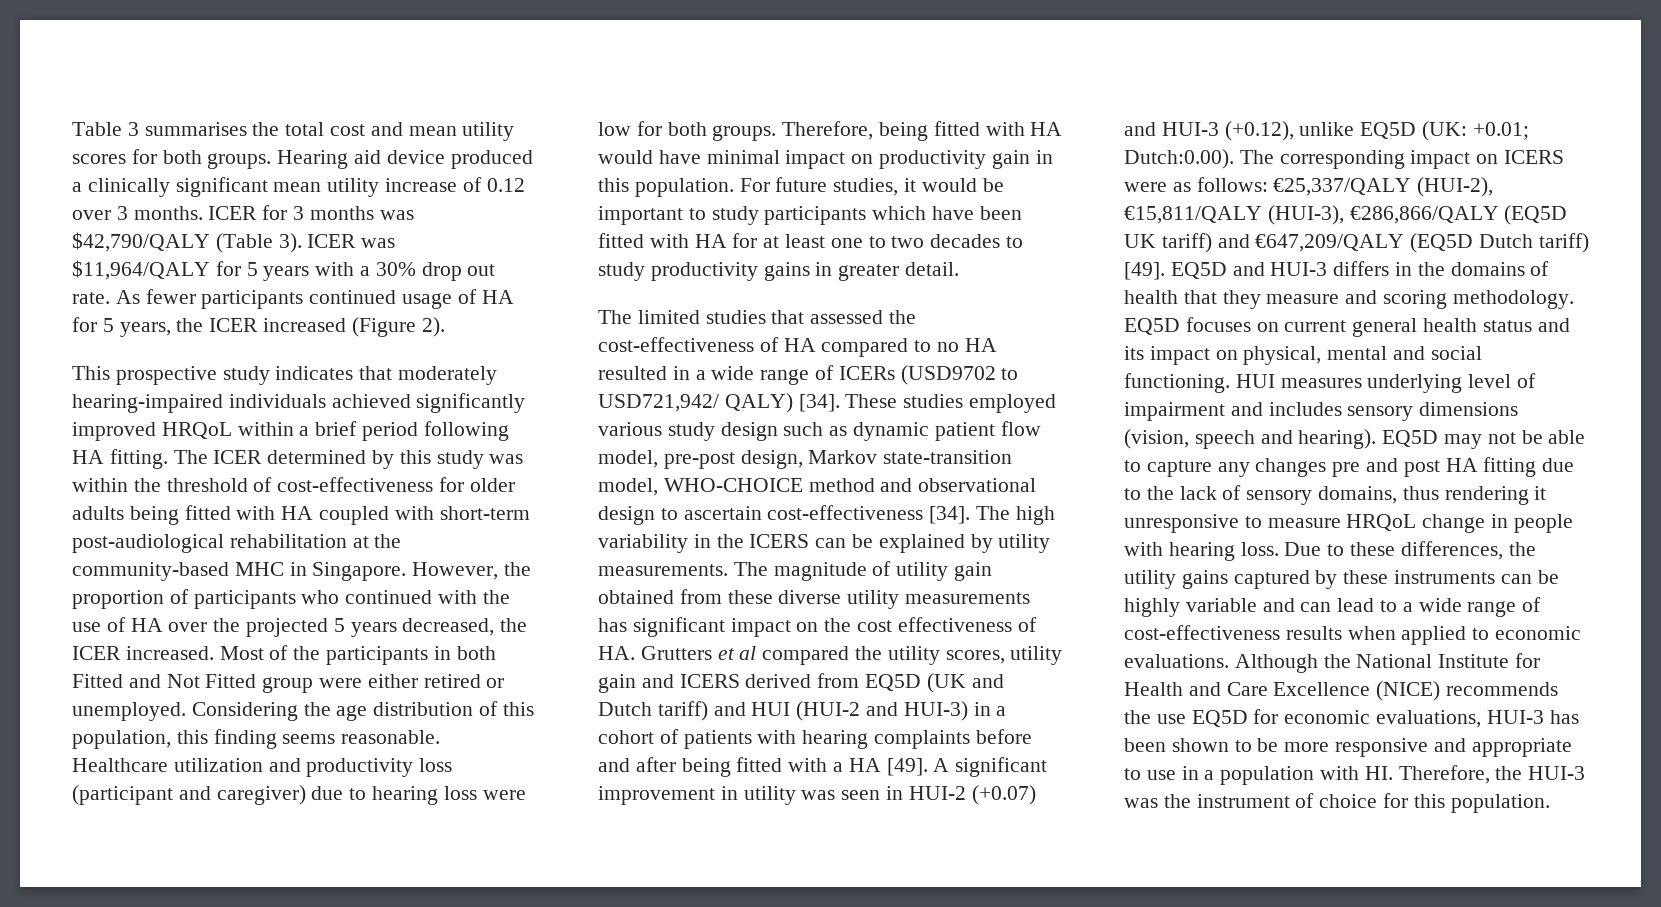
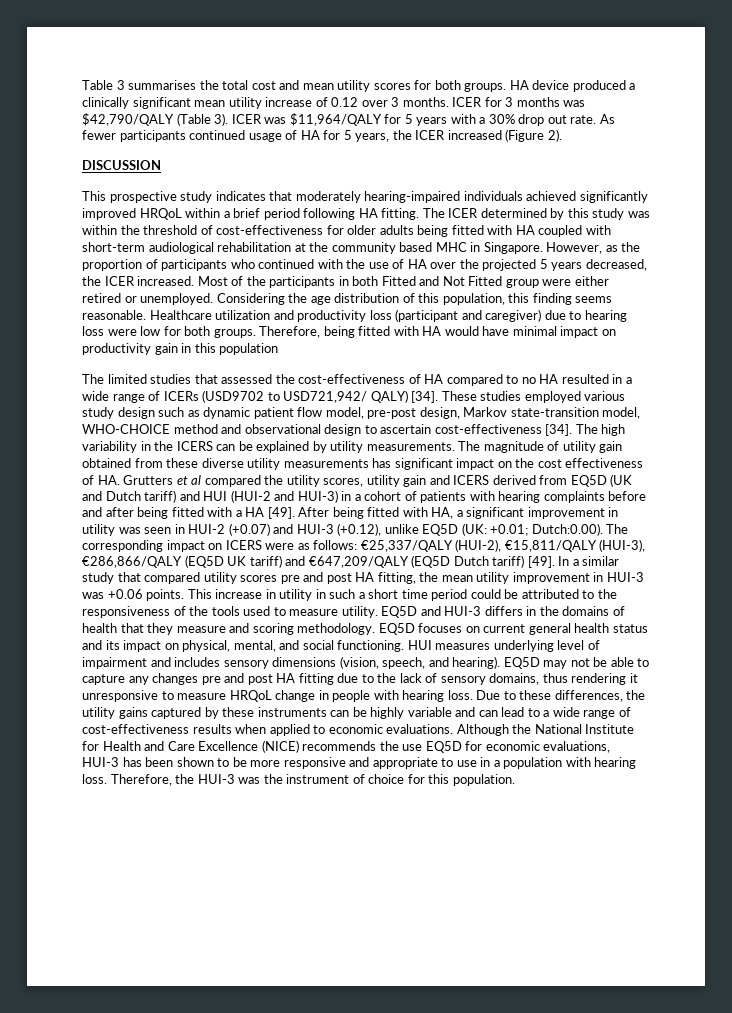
[277,150,382,169] Hearing aid -> [509,80,529,90] HA
(445, 327) none -> [82,160,161,170] // DISCUSSION
[72,534,224,553] post-audiological -> [148,242,214,254] audiological
[72,562,229,581] community-based -> [331,242,433,254] community based
(499, 571) none -> [605,245,618,252] as
[634,177,1004,197] [598,206,1022,225] [598,233,1024,248] [598,262,960,281] population. For future studies, it would be important to study participants which have been fitted with HA for at least one to two decades to study productivity gains in greater detail. -> [219,343,279,355] population
[933,758,950,772] A -> [298,507,463,519] After being fitted with HA, a
(1165, 271) none -> [558,556,620,566] [82,572,644,584] [82,589,617,601] [82,606,378,618] In a similar study that compared utility scores pre and post HA fitting, the mean utility improvement in HUI-3 was +0.06 points. This increase in utility in such a short time period could be attributed to the responsiveness of the tools used to measure utility.
[1327,346,1388,360] mental -> [233,640,276,652] mental,
[1194,430,1255,449] speech -> [382,657,426,669] speech,
[1364,766,1393,780] HI. -> [594,757,637,769] [82,774,107,784] hearing loss.

